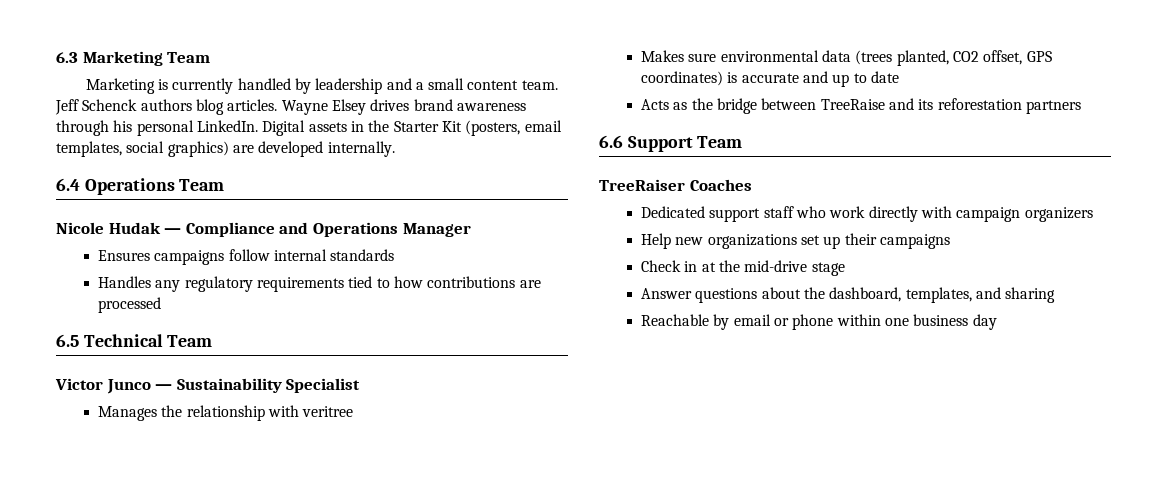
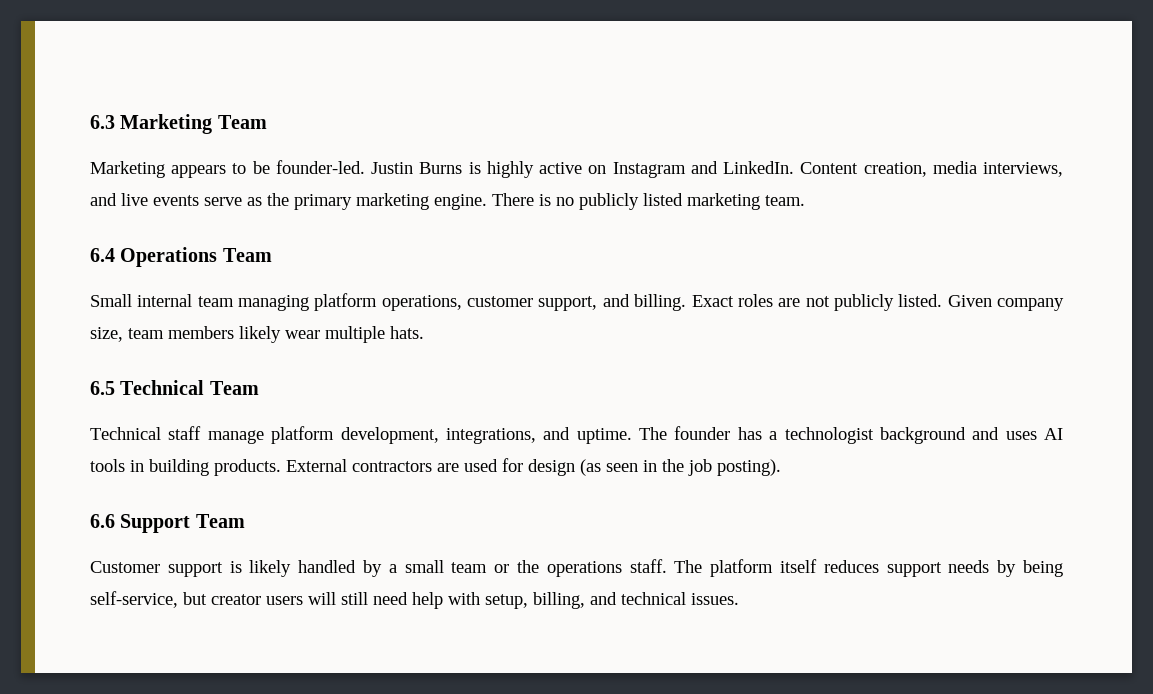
[157,78,558,94] [55,99,526,115] [56,120,562,136] [56,141,395,157] [56,178,225,195] [56,222,471,237] [97,249,395,265] [97,276,541,292] [97,297,161,313] [56,334,213,347] [55,378,361,394] [97,405,354,421] [640,50,1052,66] [640,71,899,87] [640,98,1081,114] [599,135,743,152] [599,179,752,191] [640,206,1093,222] [640,233,950,249] [640,260,845,276] [640,287,1056,303] [640,314,997,330] is currently handled by leadership and a small content team. Jeff Schenck authors blog articles. Wayne Elsey drives brand awareness through his personal LinkedIn. Digital assets in the Starter Kit (posters, email templates, social graphics) are developed internally. // 6.4 Operations Team // Nicole Hudak — Compliance and Operations Manager // Ensures campaigns follow internal standards // Handles any regulatory requirements tied to how contributions are processed // 6.5 Technical Team // Victor Junco — Sustainability Specialist // Manages the relationship with veritree // Makes sure environmental data (trees planted, CO2 offset, GPS coordinates) is accurate and up to date // Acts as the bridge between TreeRaise and its reforestation partners // 6.6 Support Team // TreeRaiser Coaches // Dedicated support staff who work directly with campaign organizers // Help new organizations set up their campaigns // Check in at the mid-drive stage // Answer questions about the dashboard, templates, and sharing // Reachable by email or phone within one business day -> [171,160,1064,178] [90,193,805,210] [90,247,272,267] [90,293,1065,311] [90,326,424,343] [90,380,259,395] [90,426,1063,444] [90,458,781,476] [90,514,245,533] [90,559,1063,577] [90,591,739,609] appears to be founder-led. Justin Burns is highly active on Instagram and LinkedIn. Content creation, media interviews, and live events serve as the primary marketing engine. There is no publicly listed marketing team. // 6.4 Operations Team // Small internal team managing platform operations, customer support, and billing. Exact roles are not publicly listed. Given company size, team members likely wear multiple hats. // 6.5 Technical Team // Technical staff manage platform development, integrations, and uptime. The founder has a technologist background and uses AI tools in building products. External contractors are used for design (as seen in the job posting). // 6.6 Support Team // Customer support is likely handled by a small team or the operations staff. The platform itself reduces support needs by being self-service, but creator users will still need help with setup, billing, and technical issues.

